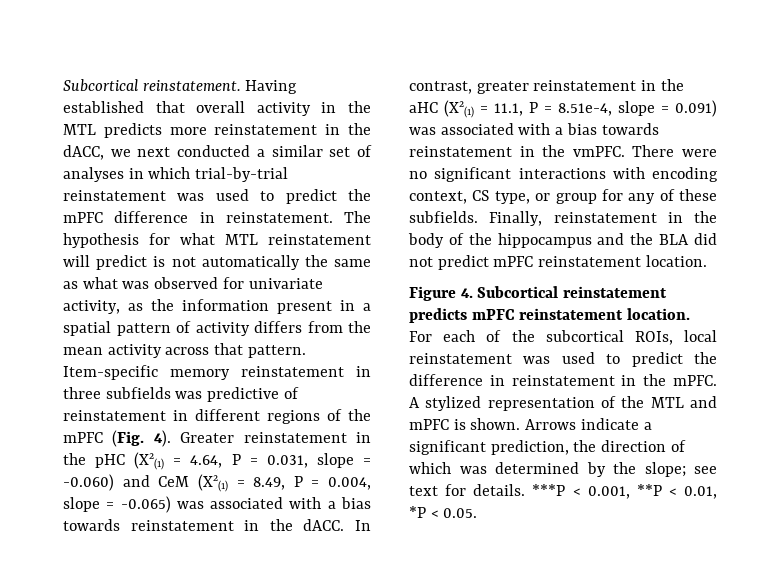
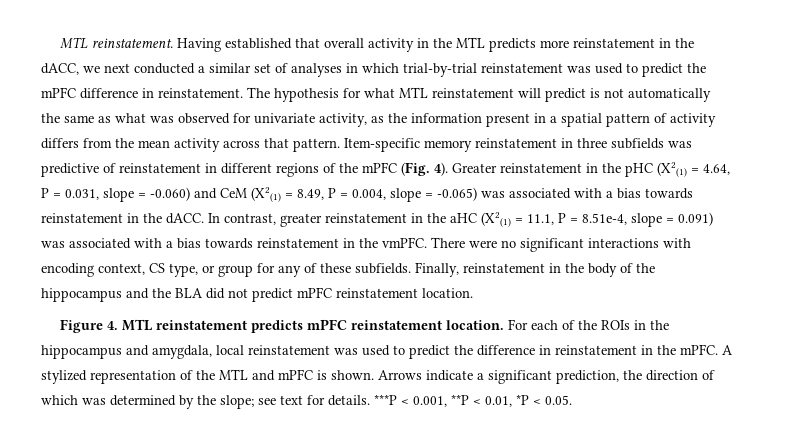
[63,79,138,92] Subcortical -> [60,37,89,49] MTL
[477,286,559,298] Subcortical -> [122,319,154,331] MTL
[545,330,673,345] subcortical ROIs, -> [601,320,670,330] [41,345,212,359] ROIs in the hippocampus and amygdala,

